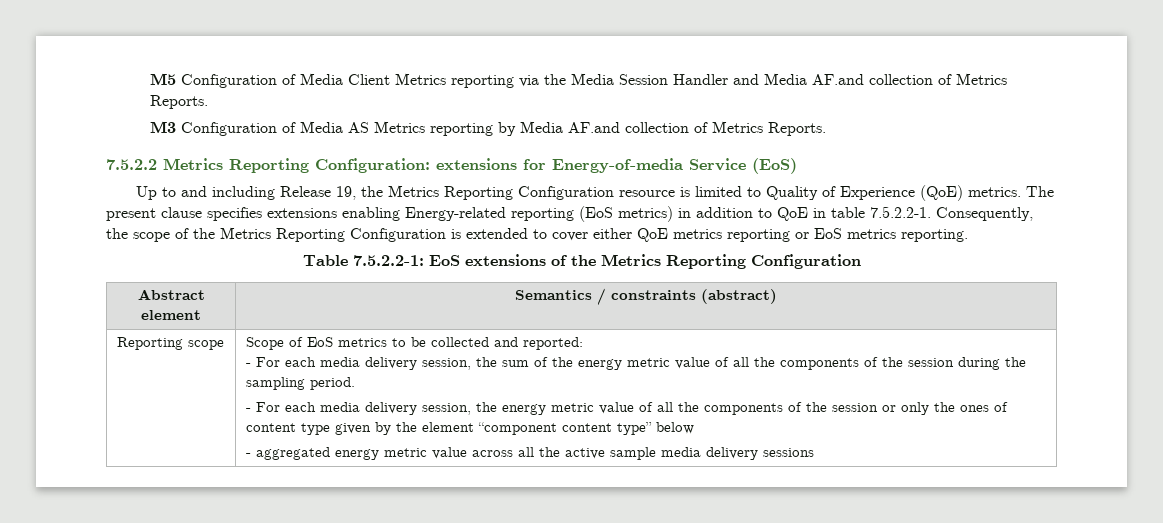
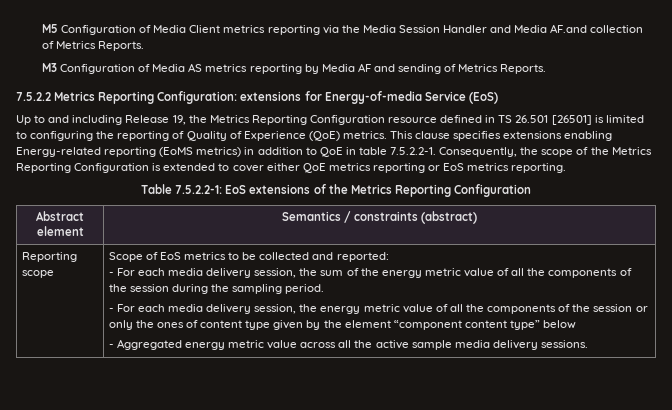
[395,73,447,85] Metrics -> [223,25,266,33] metrics
[374,121,426,133] Metrics -> [205,64,248,72] metrics
[568,122,690,133] AF.and collection -> [357,63,442,74] AF and sending
[680,186,762,197] is limited to -> [440,115,644,125] [16,131,185,141] defined in TS 26.501 [26501] is limited to configuring the reporting of
[1026,186,1055,197] [106,208,156,221] The present -> [390,131,414,139] This
[579,206,613,222] (EoS -> [159,147,194,157] (EoMS
[256,447,331,460] aggregated -> [116,339,182,350] Aggregated
[763,448,815,457] sessions -> [540,340,588,348] sessions.

